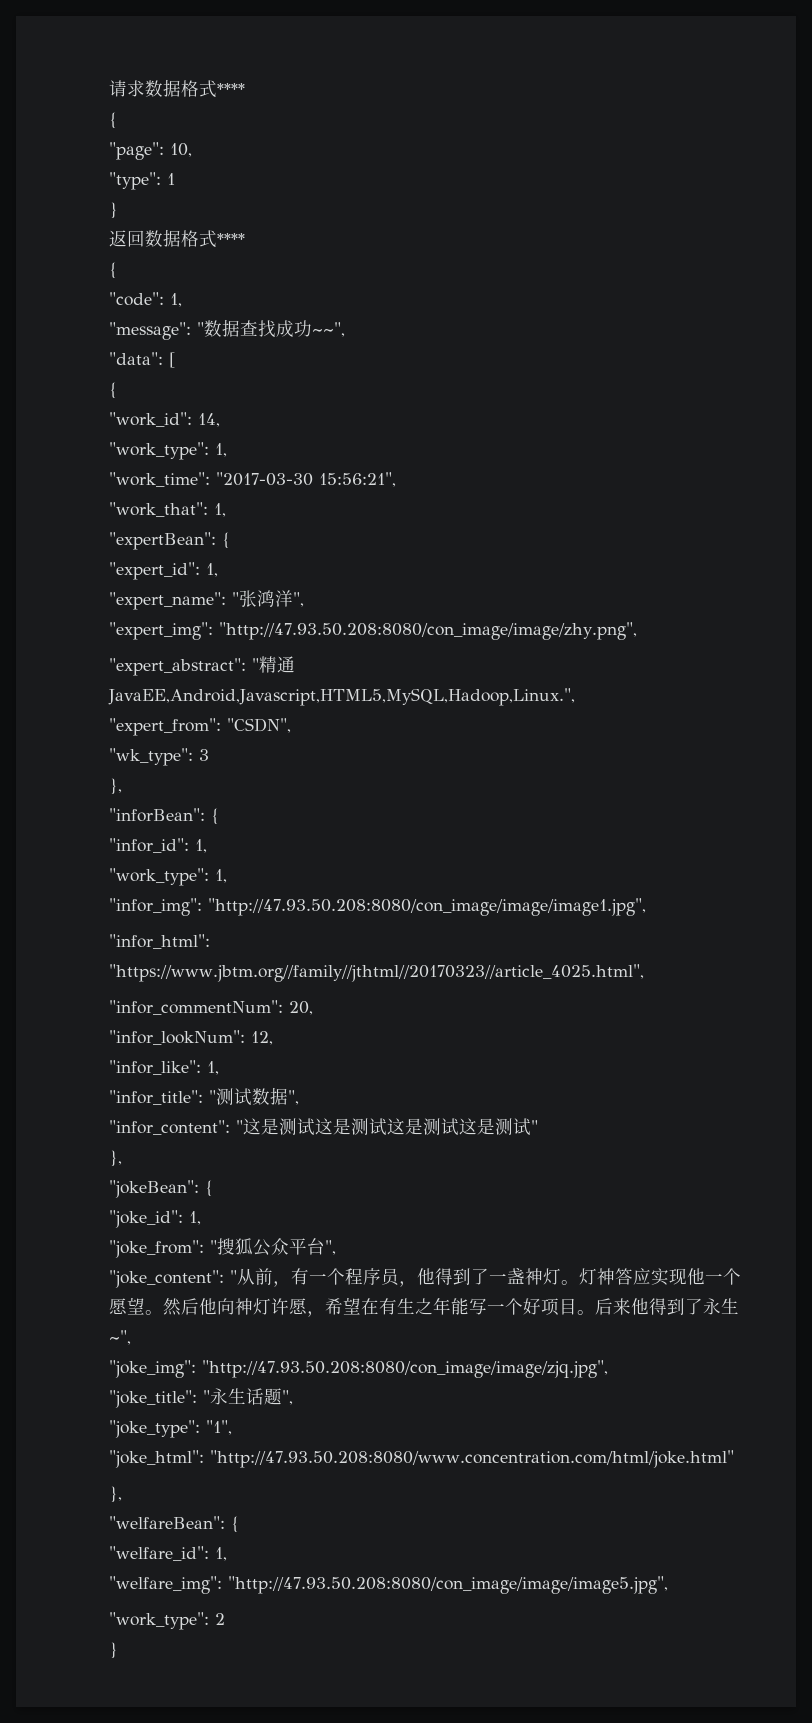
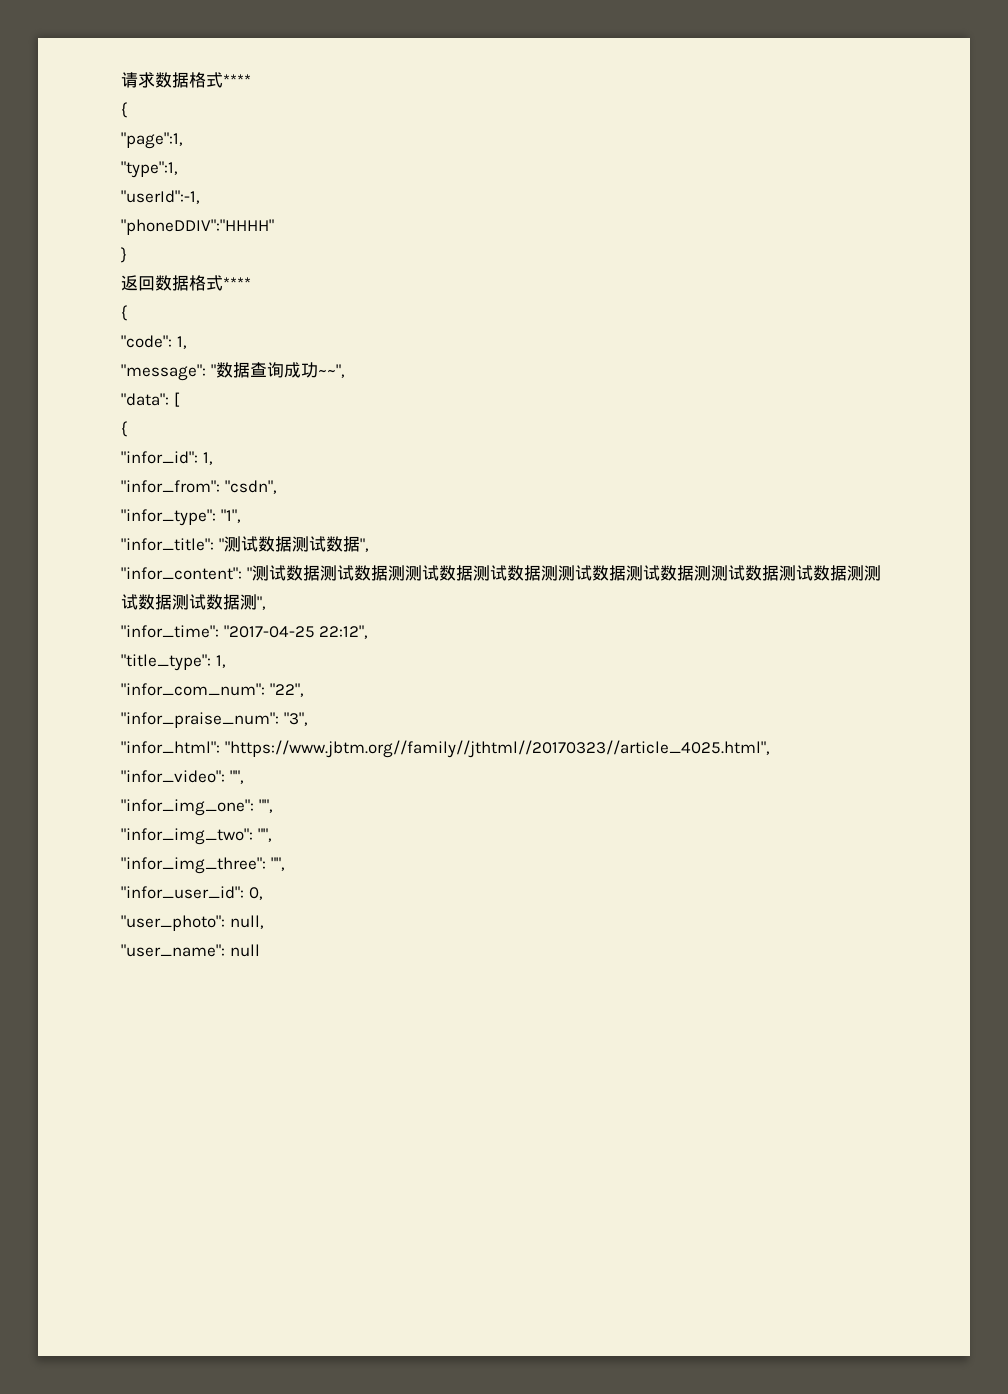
[109,142,192,160] [109,172,175,190] "page": 10, // "type": 1 -> [121,132,183,149] [121,161,178,178] [121,190,200,204] [121,219,274,235] "page":1, // "type":1, // "userId":-1, // "phoneDDIV":"HHHH"
[258,320,276,338] 找 -> [266,362,284,378] 询
[109,412,220,427] [109,442,227,460] [109,472,396,487] [109,502,226,517] [109,532,231,550] [109,562,218,580] [109,590,304,610] [109,622,637,640] [109,656,295,676] [108,688,575,706] [109,718,291,736] [109,748,209,766] [109,778,122,795] [109,808,220,825] [109,838,207,853] [109,868,227,886] [109,898,646,916] [109,934,210,949] [109,964,644,982] [109,1000,313,1015] [109,1030,273,1045] [109,1060,219,1075] "work_id": 14, // "work_type": 1, // "work_time": "2017-03-30 15:56:21", // "work_that": 1, // "expertBean": { // "expert_id": 1, // "expert_name": "张鸿洋", // "expert_img": "http://47.93.50.208:8080/con_image/image/zhy.png", // "expert_abstract": "精通JavaEE,Android,Javascript,HTML5,MySQL,Hadoop,Linux.", // "expert_from": "CSDN", // "wk_type": 3 // }, // "inforBean": { // "infor_id": 1, // "work_type": 1, // "infor_img": "http://47.93.50.208:8080/con_image/image/image1.jpg", // "infor_html": "https://www.jbtm.org//family//jthtml//20170323//article_4025.html", // "infor_commentNum": 20, // "infor_lookNum": 12, // "infor_like": 1, -> [121,451,213,465] [121,480,277,494] [121,509,241,526] "infor_id": 1, // "infor_from": "csdn", // "infor_type": "1",
(288, 1096) none -> [291,536,360,552] 测试数据
[243,1118,538,1136] [109,1150,122,1167] [109,1180,214,1198] [109,1210,201,1228] [109,1238,336,1258] [109,1268,741,1288] [109,1297,739,1317] [109,1330,131,1345] [109,1360,608,1378] [109,1388,293,1408] [109,1420,232,1438] [109,1450,734,1468] [109,1486,122,1503] [109,1516,240,1533] [109,1546,227,1561] [109,1576,668,1594] [109,1612,225,1630] [109,1642,118,1659] 这是测试这是测试这是测试这是测试" // }, // "jokeBean": { // "joke_id": 1, // "joke_from": "搜狐公众平台", // "joke_content": "从前，有一个程序员，他得到了一盏神灯。灯神答应实现他一个愿望。然后他向神灯许愿，希望在有生之年能写一个好项目。后来他得到了永生~", // "joke_img": "http://47.93.50.208:8080/con_image/image/zjq.jpg", // "joke_title": "永生话题", // "joke_type": "1", // "joke_html": "http://47.93.50.208:8080/www.concentration.com/html/joke.html" // }, // "welfareBean": { // "welfare_id": 1, // "welfare_img": "http://47.93.50.208:8080/con_image/image/image5.jpg", // "work_type": 2 // } -> [251,565,881,581] [121,594,266,610] [121,625,369,639] [121,654,226,671] [121,683,304,697] [121,712,308,728] [121,740,770,758] [121,770,244,784] [121,799,273,816] [121,828,272,845] [121,857,285,874] [121,886,263,900] [121,915,264,931] [121,944,260,957] 测试数据测试数据测测试数据测试数据测测试数据测试数据测测试数据测试数据测测试数据测试数据测", // "infor_time": "2017-04-25 22:12", // "title_type": 1, // "infor_com_num": "22", // "infor_praise_num": "3", // "infor_html": "https://www.jbtm.org//family//jthtml//20170323//article_4025.html", // "infor_video": "", // "infor_img_one": "", // "infor_img_two": "", // "infor_img_three": "", // "infor_user_id": 0, // "user_photo": null, // "user_name": null

